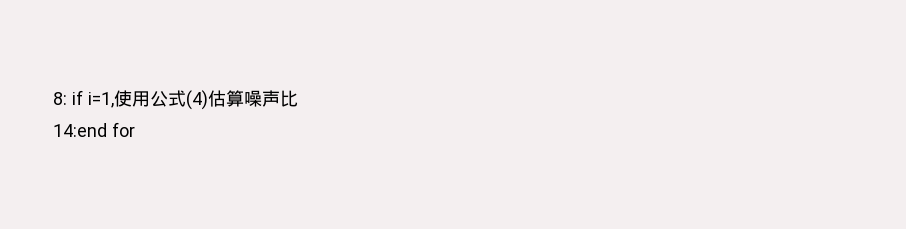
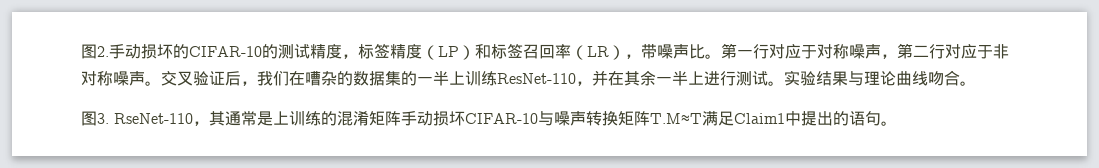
[53,90,298,110] [53,122,135,137] 8: if i=1,使用公式(4)估算噪声比 // 14:end for -> [81,43,1009,60] [81,70,976,86] [81,110,897,126] 图2.手动损坏的CIFAR-10的测试精度，标签精度（LP）和标签召回率（LR），带噪声比。第一行对应于对称噪声，第二行对应于非对称噪声。交叉验证后，我们在嘈杂的数据集的一半上训练ResNet-110，并在其余一半上进行测试。实验结果与理论曲线吻合。 // 图3. RseNet-110，其通常是上训练的混淆矩阵手动损坏CIFAR-10与噪声转换矩阵T.M≈T满足Claim1中提出的语句。

